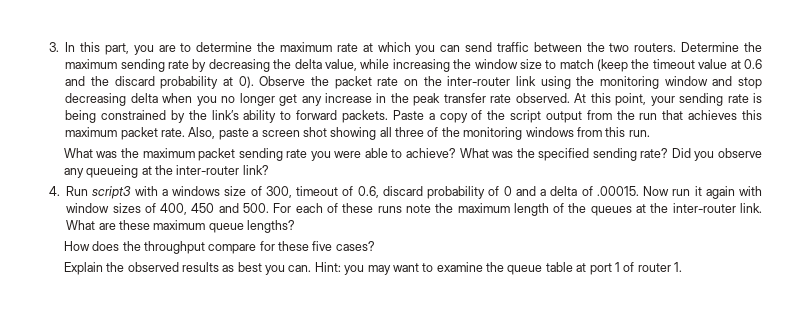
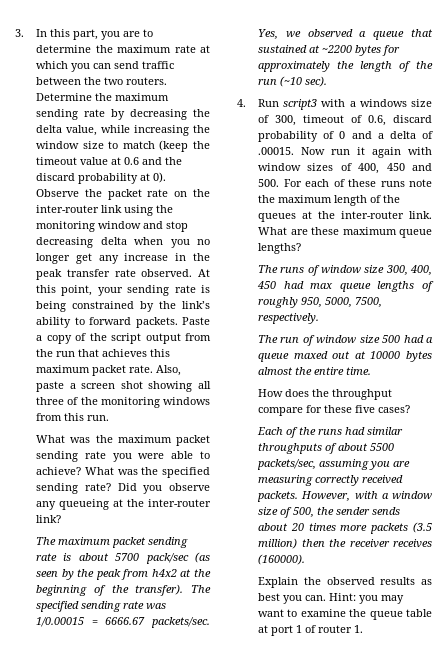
(269, 170) none -> [36,537,189,548] [36,552,211,564] [36,569,211,580] [36,584,211,596] [36,601,167,612] [36,617,210,628] [258,29,433,40] [258,45,401,56] [258,61,434,72] [258,76,328,87] // The maximum packet sending rate is about 5700 pack/sec (as seen by the peak from h4x2 at the beginning of the transfer). The specified sending rate was 1/0.00015 = 6666.67 packets/sec. Yes, we observed a queue that sustained at ~2200 bytes for approximately the length of the run (~10 sec).
(296, 226) none -> [258,265,432,276] [257,281,434,292] [258,297,383,308] [258,313,320,324] [258,335,433,346] [258,351,432,362] [258,367,372,375] // The runs of window size 300, 400, 450 had max queue lengths of roughly 950, 5000, 7500, respectively. // The run of window size 500 had a queue maxed out at 10000 bytes almost the entire time.
(375, 246) none -> [257,427,404,438] [258,443,395,454] [257,459,411,470] [258,475,404,486] [257,491,433,502] [258,507,401,518] [258,522,432,534] [258,538,432,549] [258,554,306,565] // Each of the runs had similar throughputs of about 5500 packets/sec, assuming you are measuring correctly received packets. However, with a window size of 500, the sender sends about 20 times more packets (3.5 million) then the receiver receives (160000).

